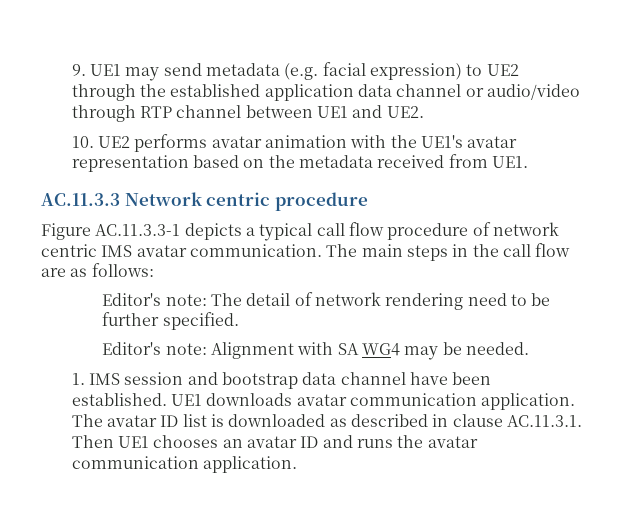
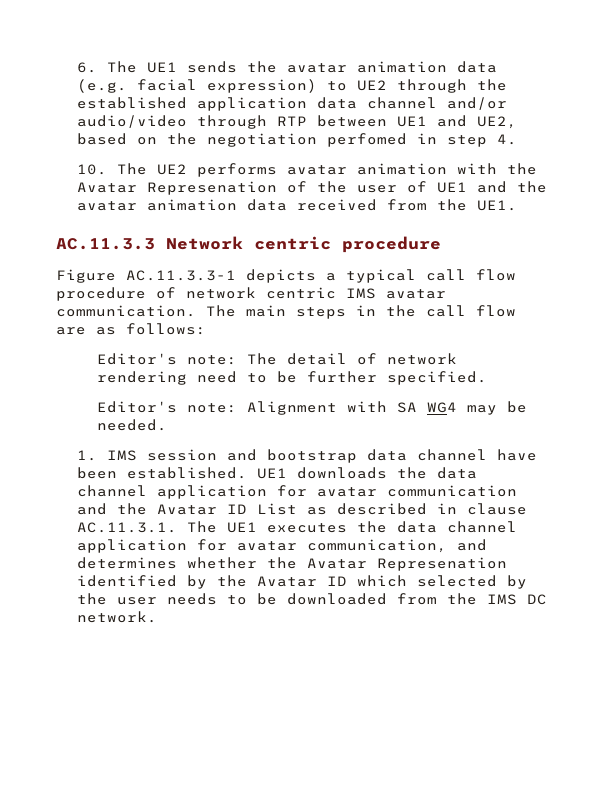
[71,63,281,81] 9. UE1 may send metadata -> [76,61,497,73] 6. The UE1 sends the avatar animation data
[465,88,484,97] or -> [446,97,507,110] and/or
[176,105,242,118] channel -> (307, 121) none
[386,106,424,118] UE2. -> [476,116,517,129] [76,133,517,147] UE2, based on the negotiation perfomed in step 4.
(94, 142) none -> [116,163,147,175] The
[420,135,518,148] [71,155,374,172] UE1's avatar representation based on the metadata -> [76,181,547,195] [76,199,287,211] Avatar Represenation of the user of UE1 and the avatar animation data
(488, 161) none -> [436,199,467,211] the
[296,393,576,410] [71,414,326,427] avatar communication application. The avatar ID list is downloaded -> [396,467,477,479] [76,485,517,499] [76,503,297,515] the data channel application for avatar communication and the Avatar ID List
[71,435,478,448] [71,456,298,473] Then UE1 chooses an avatar ID and runs the avatar communication application. -> [186,521,517,533] [76,539,487,553] [76,557,507,571] [76,575,527,589] [76,593,547,605] [76,611,157,623] The UE1 executes the data channel application for avatar communication, and determines whether the Avatar Represenation identified by the Avatar ID which selected by the user needs to be downloaded from the IMS DC network.

